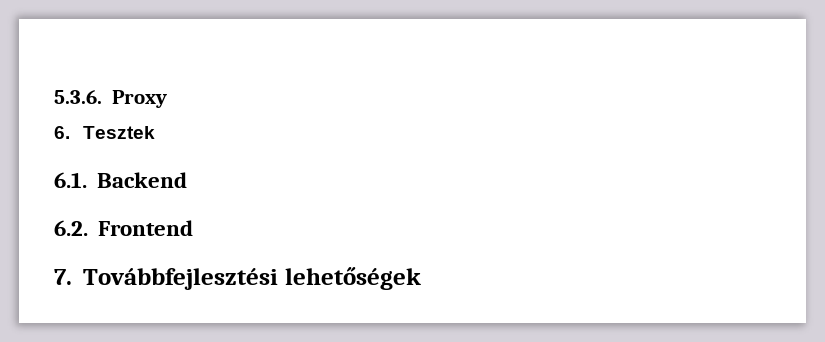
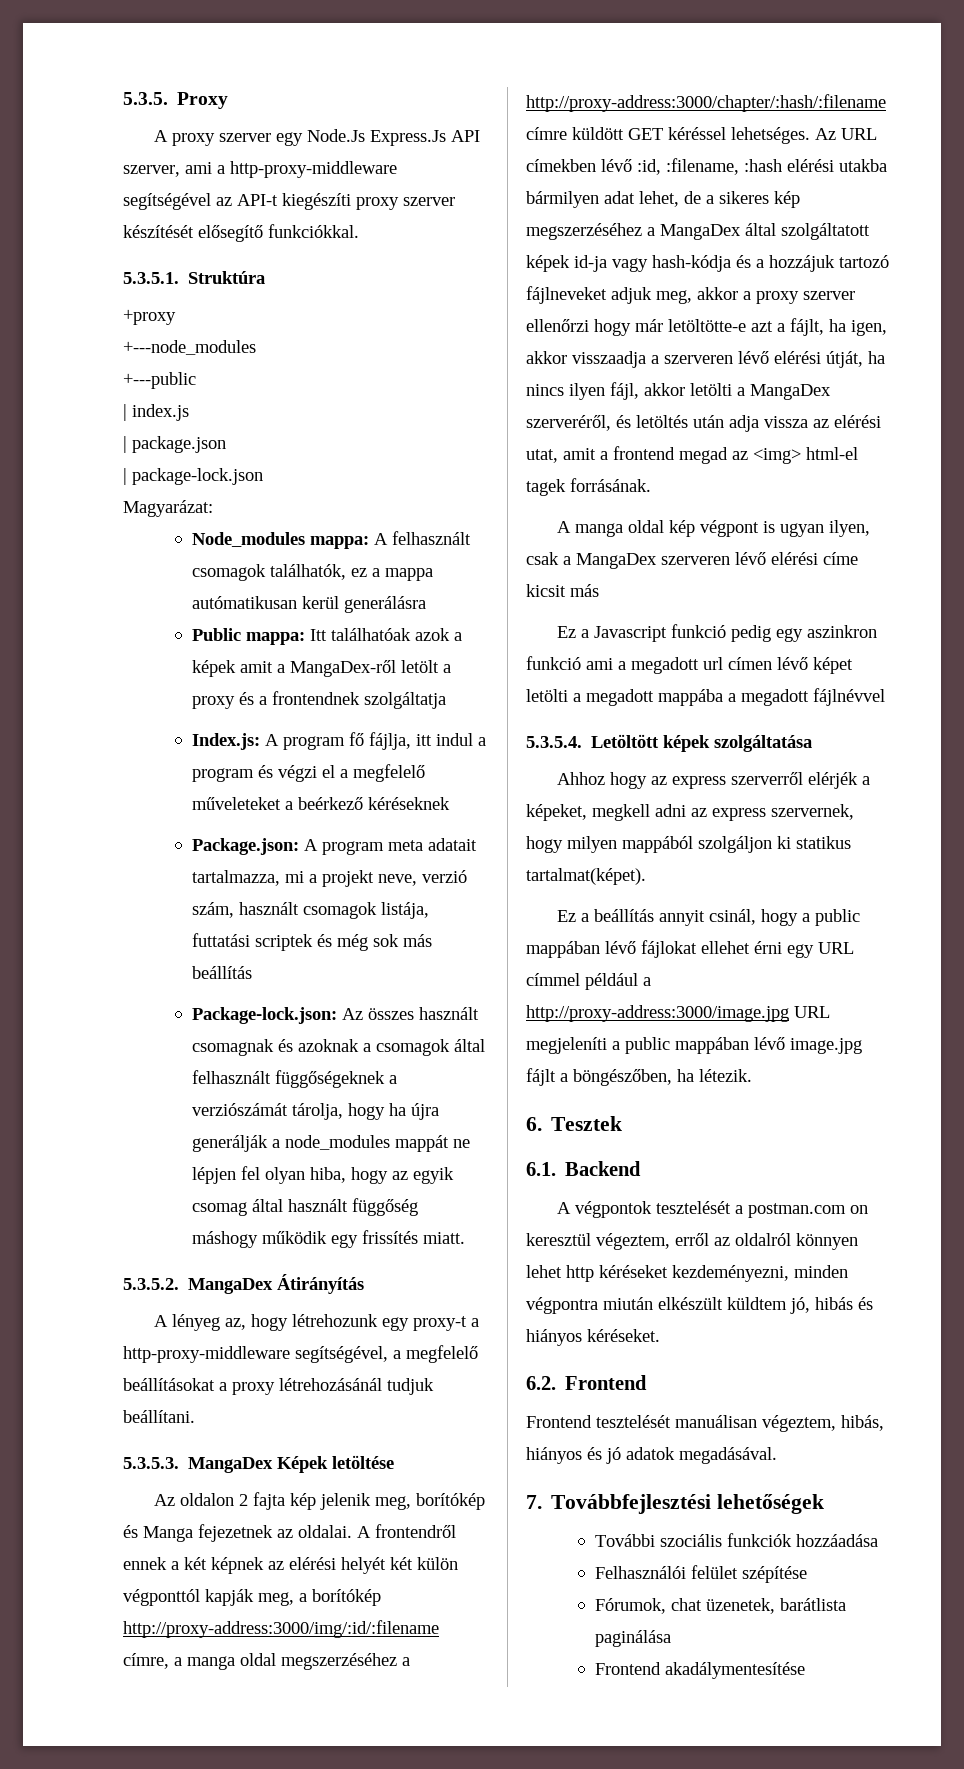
[54,90,102,104] 5.3.6. -> [123,92,168,105] 5.3.5.
[54,126,156,139] [54,172,187,188] [54,220,193,236] [54,267,421,290] 6. Tesztek // 6.1. Backend // 6.2. Frontend // 7. Továbbfejlesztési lehetőségek -> [153,129,480,146] [123,161,397,178] [123,193,455,210] [123,224,359,242] [123,271,266,284] [123,309,176,325] [123,340,256,355] [123,372,196,389] [123,404,189,421] [123,436,226,453] [123,468,263,485] [123,500,213,517] [191,531,471,549] [191,564,433,581] [191,596,426,613] [191,628,462,645] [191,660,451,677] [191,691,446,709] [191,732,486,750] [191,764,425,782] [191,797,450,810] [191,838,477,855] [191,870,467,887] [191,902,429,919] [191,933,432,951] [191,966,252,979] [191,1007,479,1024] [191,1039,485,1056] [191,1070,397,1088] [191,1103,439,1120] [191,1135,470,1152] [191,1166,454,1184] [191,1198,418,1216] [191,1230,465,1248] [123,1274,365,1294] [153,1314,479,1331] [123,1345,478,1363] [123,1378,434,1395] [123,1410,195,1423] [123,1455,395,1473] [153,1492,485,1510] [123,1524,456,1542] [123,1557,458,1574] [123,1589,381,1606] [123,1620,439,1638] [123,1653,410,1670] [526,94,886,112] [526,127,877,144] [526,158,887,175] [526,191,800,208] [526,223,870,240] [526,255,889,272] [526,286,855,304] [526,318,887,336] [526,351,885,368] [526,382,831,400] [526,415,881,432] [526,446,858,464] [526,478,651,496] [556,520,870,537] [526,552,858,569] [526,584,599,597] [556,624,877,642] [526,656,853,674] [526,688,885,706] [526,734,813,752] [556,772,870,789] [526,804,854,821] [526,836,851,853] [526,868,646,885] [556,909,860,926] [526,940,854,958] [526,973,651,990] [526,1005,830,1022] [526,1037,862,1054] [526,1068,752,1086] [526,1116,623,1131] [526,1161,642,1176] [556,1201,868,1218] [526,1233,858,1250] [526,1265,848,1282] [526,1297,873,1314] [526,1329,660,1346] [526,1375,648,1390] [526,1415,884,1432] [526,1447,777,1464] [526,1494,825,1514] [594,1533,878,1547] [594,1565,807,1583] [594,1598,846,1614] [594,1630,671,1647] [594,1662,805,1679] A proxy szerver egy Node.Js Express.Js API szerver, ami a http-proxy-middleware segítségével az API-t kiegészíti proxy szerver készítését elősegítő funkciókkal. // 5.3.5.1. Struktúra // +proxy // +---node_modules // +---public // | index.js // | package.json // | package-lock.json // Magyarázat: // Node_modules mappa: A felhasznált csomagok találhatók, ez a mappa autómatikusan kerül generálásra // Public mappa: Itt találhatóak azok a képek amit a MangaDex-ről letölt a proxy és a frontendnek szolgáltatja // Index.js: A program fő fájlja, itt indul a program és végzi el a megfelelő műveleteket a beérkező kéréseknek // Package.json: A program meta adatait tartalmazza, mi a projekt neve, verzió szám, használt csomagok listája, futtatási scriptek és még sok más beállítás // Package-lock.json: Az összes használt csomagnak és azoknak a csomagok által felhasznált függőségeknek a verziószámát tárolja, hogy ha újra generálják a node_modules mappát ne lépjen fel olyan hiba, hogy az egyik csomag által használt függőség máshogy működik egy frissítés miatt. // 5.3.5.2. MangaDex Átirányítás // A lényeg az, hogy létrehozunk egy proxy-t a http-proxy-middleware segítségével, a megfelelő beállításokat a proxy létrehozásánál tudjuk beállítani. // 5.3.5.3. MangaDex Képek letöltése // Az oldalon 2 fajta kép jelenik meg, borítókép és Manga fejezetnek az oldalai. A frontendről ennek a két képnek az elérési helyét két külön végponttól kapják meg, a borítókép http://proxy-address:3000/img/:id/:filename címre, a manga oldal megszerzéséhez a http://proxy-address:3000/chapter/:hash/:filename címre küldött GET kéréssel lehetséges. Az URL címekben lévő :id, :filename, :hash elérési utakba bármilyen adat lehet, de a sikeres kép megszerzéséhez a MangaDex által szolgáltatott képek id-ja vagy hash-kódja és a hozzájuk tartozó fájlneveket adjuk meg, akkor a proxy szerver ellenőrzi hogy már letöltötte-e azt a fájlt, ha igen, akkor visszaadja a szerveren lévő elérési útját, ha nincs ilyen fájl, akkor letölti a MangaDex szerveréről, és letöltés után adja vissza az elérési utat, amit a frontend megad az <img> html-el tagek forrásának. // A manga oldal kép végpont is ugyan ilyen, csak a MangaDex szerveren lévő elérési címe kicsit más // Ez a Javascript funkció pedig egy aszinkron funkció ami a megadott url címen lévő képet letölti a megadott mappába a megadott fájlnévvel // 5.3.5.4. Letöltött képek szolgáltatása // Ahhoz hogy az express szerverről elérjék a képeket, megkell adni az express szervernek, hogy milyen mappából szolgáljon ki statikus tartalmat(képet). // Ez a beállítás annyit csinál, hogy a public mappában lévő fájlokat ellehet érni egy URL címmel például a http://proxy-address:3000/image.jpg URL megjeleníti a public mappában lévő image.jpg fájlt a böngészőben, ha létezik. // 6. Tesztek // 6.1. Backend // A végpontok tesztelését a postman.com on keresztül végeztem, erről az oldalról könnyen lehet http kéréseket kezdeményezni, minden végpontra miután elkészült küldtem jó, hibás és hiányos kéréseket. // 6.2. Frontend // Frontend tesztelését manuálisan végeztem, hibás, hiányos és jó adatok megadásával. // 7. Továbbfejlesztési lehetőségek // További szociális funkciók hozzáadása // Felhasználói felület szépítése // Fórumok, chat üzenetek, barátlista paginálása // Frontend akadálymentesítése

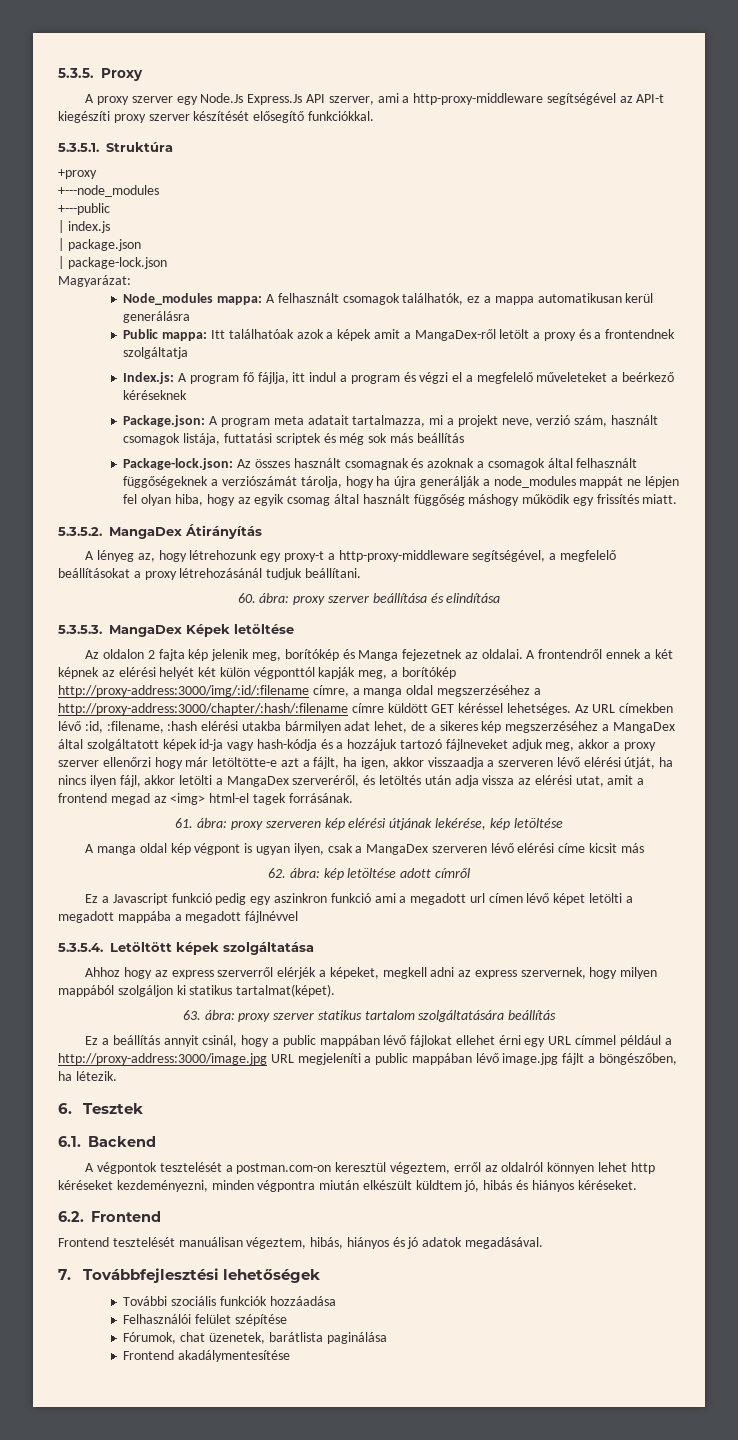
[191,596,297,609] autómatikusan -> [537,293,622,303] automatikusan
(195, 1416) none -> [237,593,501,605] // 60. ábra: proxy szerver beállítása és elindítása
(651, 485) none -> [175,818,563,830] // 61. ábra: proxy szerveren kép elérési útjának lekérése, kép letöltése
(599, 590) none -> [268,868,470,880] // 62. ábra: kép letöltése adott címről
(646, 876) none -> [182,1010,557,1022] // 63. ábra: proxy szerver statikus tartalom szolgáltatására beállítás
[747,1203,868,1218] postman.com on -> [236,1163,332,1174] postman.com-on

